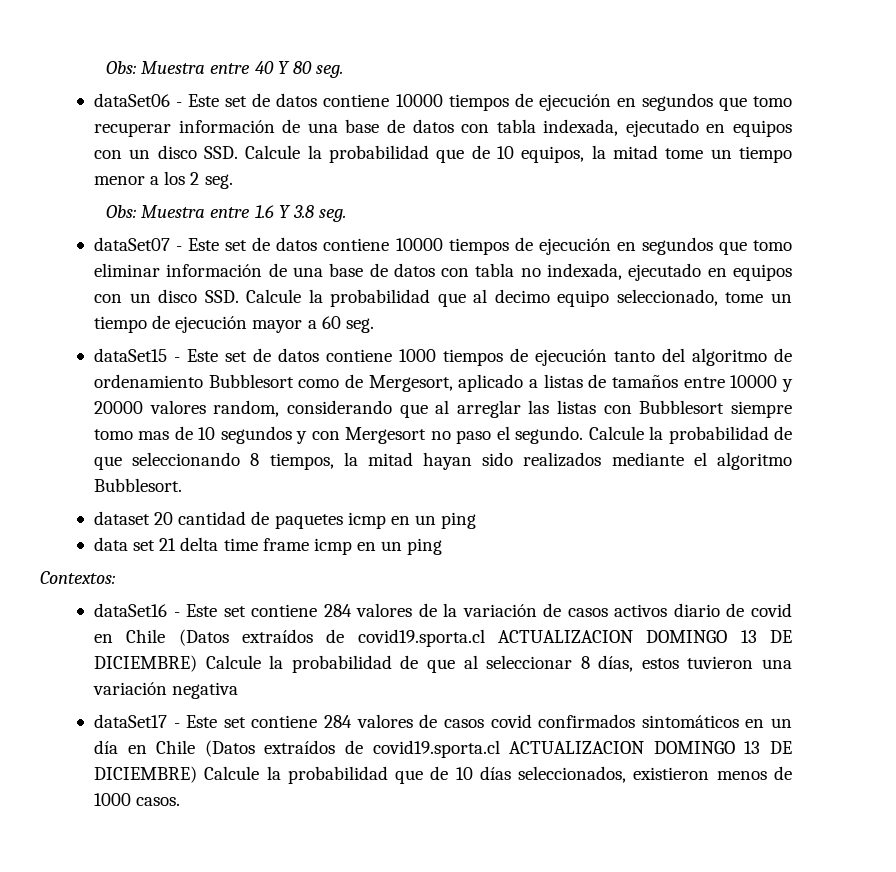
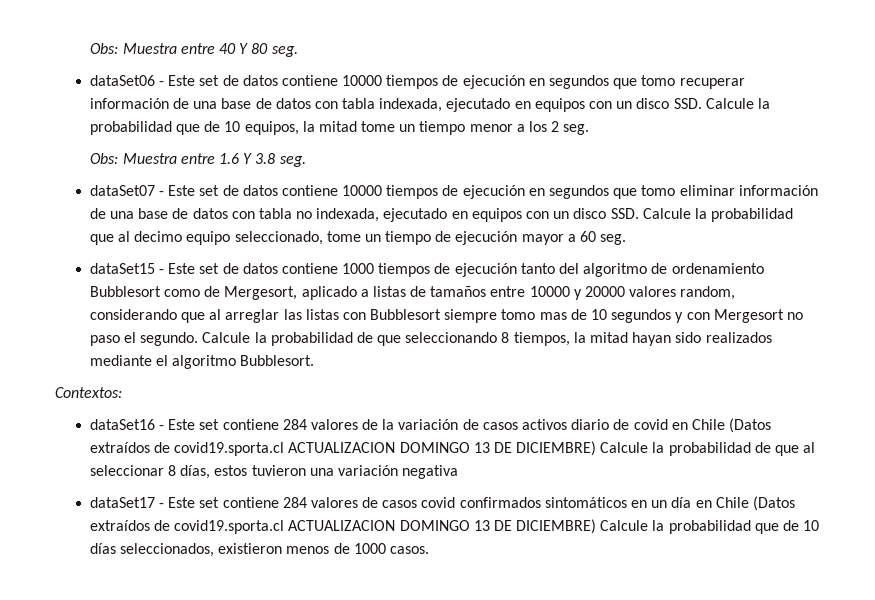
[93,511,477,529] [93,537,443,555] // dataset 20 cantidad de paquetes icmp en un ping // data set 21 delta time frame icmp en un ping -> (315, 360) none

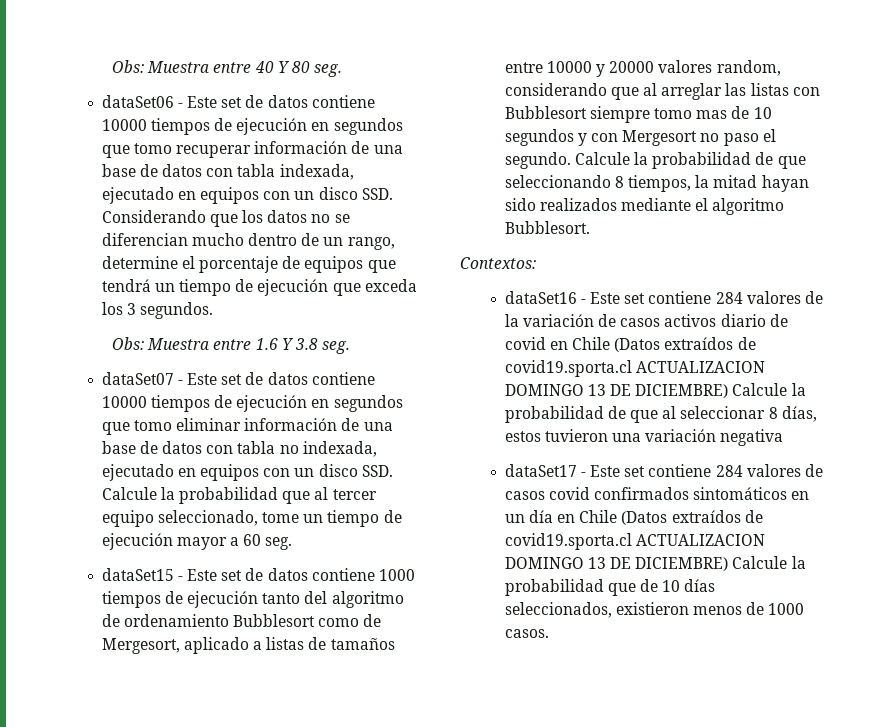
[705,98,770,109] [89,121,590,135] Calcule la probabilidad que de 10 equipos, la mitad tome un tiempo menor a los 2 seg. -> [101,210,350,227] [101,233,395,250] [101,256,396,273] [101,279,417,296] [101,302,213,319] Considerando que los datos no se diferencian mucho dentro de un rango, determine el porcentaje de equipos que tendrá un tiempo de ejecución que exceda los 3 segundos.
[134,231,183,242] decimo -> [332,489,377,500] tercer

